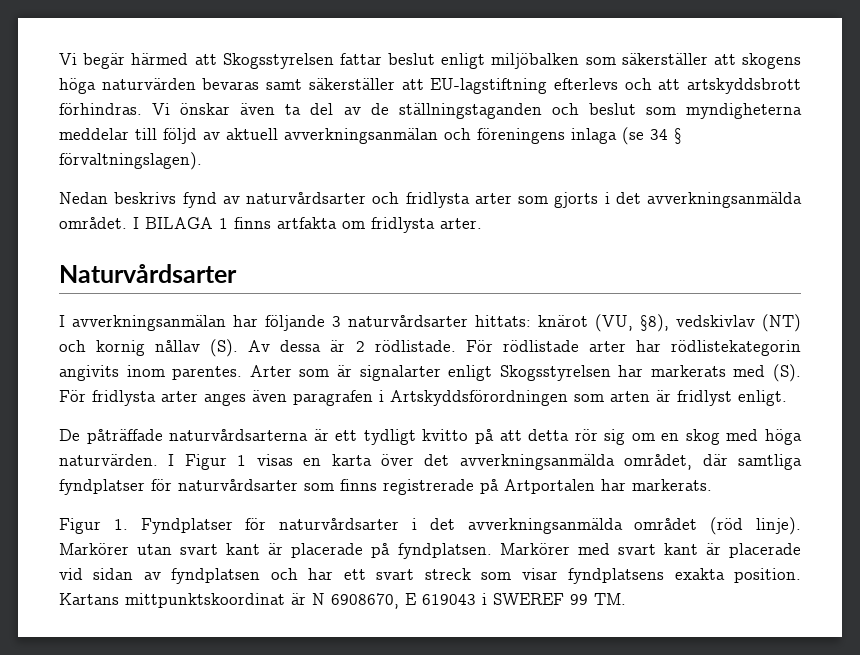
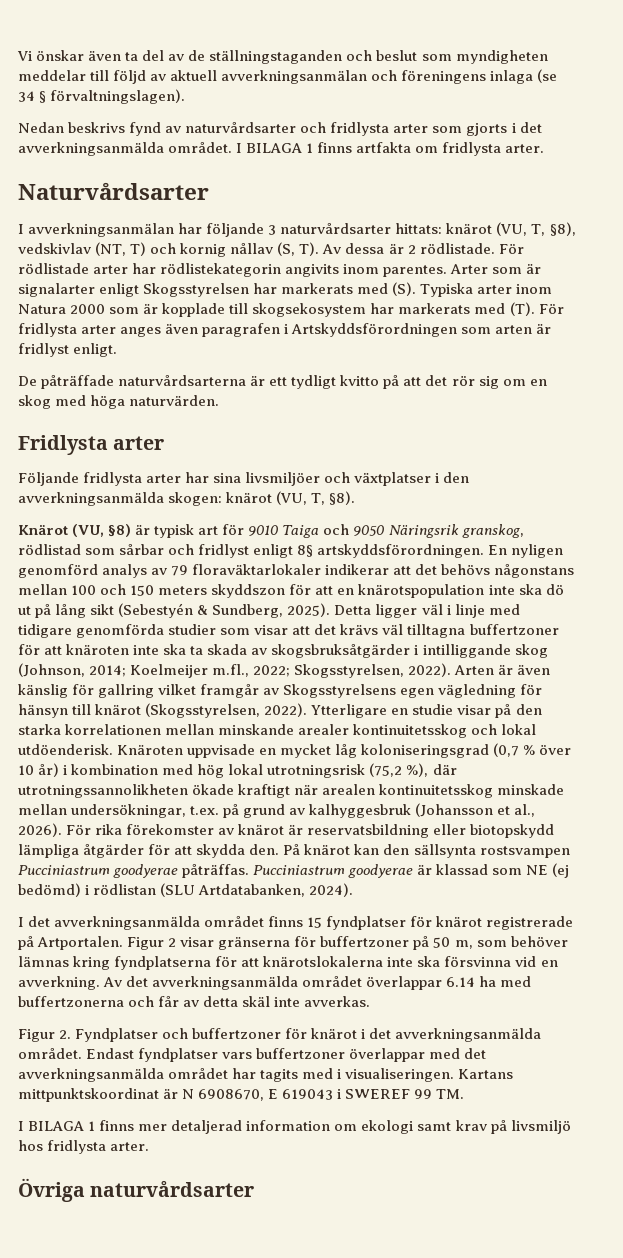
[59,53,801,69] [59,78,801,94] [59,103,171,115] Vi begär härmed att Skogsstyrelsen fattar beslut enligt miljöbalken som säkerställer att skogens höga naturvärden bevaras samt säkerställer att EU-lagstiftning efterlevs och att artskyddsbrott förhindras. Vi -> [17,51,32,61] Vi
[686,103,803,119] myndigheterna -> [455,50,548,64] myndigheten
(633, 323) none -> [531,224,546,236] T,
[762,314,801,332] (NT) -> [95,242,147,256] (NT, T)
[210,339,239,357] (S). -> [277,242,320,256] (S, T).
(802, 373) none -> [420,283,553,297] [18,302,535,317] Typiska arter inom Natura 2000 som är kopplade till skogsekosystem har markerats med (T).
[528,429,570,441] detta -> [425,375,448,386] det
[168,454,802,470] [59,479,712,495] [59,517,801,535] [59,543,802,559] [59,568,801,584] I Figur 1 visas en karta över det avverkningsanmälda området, där samtliga fyndplatser för naturvårdsarter som finns registrerade på Artportalen har markerats. // Figur 1. Fyndplatser för naturvårdsarter i det avverkningsanmälda området (röd linje). Markörer utan svart kant är placerade på fyndplatsen. Markörer med svart kant är placerade vid sidan av fyndplatsen och har ett svart streck som visar fyndplatsens exakta position. -> [18,435,165,455] [18,472,470,486] [18,491,356,506] [18,524,524,538] [18,544,564,558] [18,564,575,578] [18,584,564,598] [18,603,520,618] [18,624,559,638] [18,644,548,658] [18,663,551,678] [18,684,543,698] [18,703,542,718] [18,724,537,738] [18,743,572,758] [18,763,457,778] [18,784,565,798] [18,803,536,818] [18,823,555,838] [18,844,570,858] [18,863,570,878] [18,883,354,897] [18,916,574,930] [18,936,568,950] [18,956,558,970] [18,976,532,990] [18,996,371,1007] [18,1028,542,1042] [18,1048,487,1062] [18,1068,455,1082] // Fridlysta arter // Följande fridlysta arter har sina livsmiljöer och växtplatser i den avverkningsanmälda skogen: knärot (VU, T, §8). // Knärot (VU, §8) är typisk art för 9010 Taiga och 9050 Näringsrik granskog, rödlistad som sårbar och fridlyst enligt 8§ artskyddsförordningen. En nyligen genomförd analys av 79 floraväktarlokaler indikerar att det behövs någonstans mellan 100 och 150 meters skyddszon för att en knärotspopulation inte ska dö ut på lång sikt (Sebestyén & Sundberg, 2025). Detta ligger väl i linje med tidigare genomförda studier som visar att det krävs väl tilltagna buffertzoner för att knäroten inte ska ta skada av skogsbruksåtgärder i intilliggande skog (Johnson, 2014; Koelmeijer m.fl., 2022; Skogsstyrelsen, 2022). Arten är även känslig för gallring vilket framgår av Skogsstyrelsens egen vägledning för hänsyn till knärot (Skogsstyrelsen, 2022). Ytterligare en studie visar på den starka korrelationen mellan minskande arealer kontinuitetsskog och lokal utdöenderisk. Knäroten uppvisade en mycket låg koloniseringsgrad (0,7 % över 10 år) i kombination med hög lokal utrotningsrisk (75,2 %), där utrotningssannolikheten ökade kraftigt när arealen kontinuitetsskog minskade mellan undersökningar, t.ex. på grund av kalhyggesbruk (Johansson et al., 2026). För rika förekomster av knärot är reservatsbildning eller biotopskydd lämpliga åtgärder för att skydda den. På knärot kan den sällsynta rostsvampen Pucciniastrum goodyerae påträffas. Pucciniastrum goodyerae är klassad som NE (ej bedömd) i rödlistan (SLU Artdatabanken, 2024). // I det avverkningsanmälda området finns 15 fyndplatser för knärot registrerade på Artportalen. Figur 2 visar gränserna för buffertzoner på 50 m, som behöver lämnas kring fyndplatserna för att knärotslokalerna inte ska försvinna vid en avverkning. Av det avverkningsanmälda området överlappar 6.14 ha med buffertzonerna och får av detta skäl inte avverkas. // Figur 2. Fyndplatser och buffertzoner för knärot i det avverkningsanmälda området. Endast fyndplatser vars buffertzoner överlappar med det avverkningsanmälda området har tagits med i visualiseringen.
(626, 599) none -> [18,1120,571,1134] [18,1140,150,1154] [18,1178,255,1202] // I BILAGA 1 finns mer detaljerad information om ekologi samt krav på livsmiljö hos fridlysta arter. // Övriga naturvårdsarter

